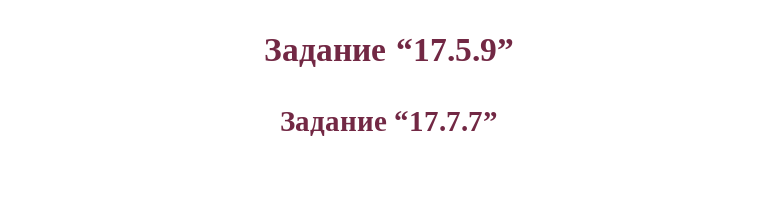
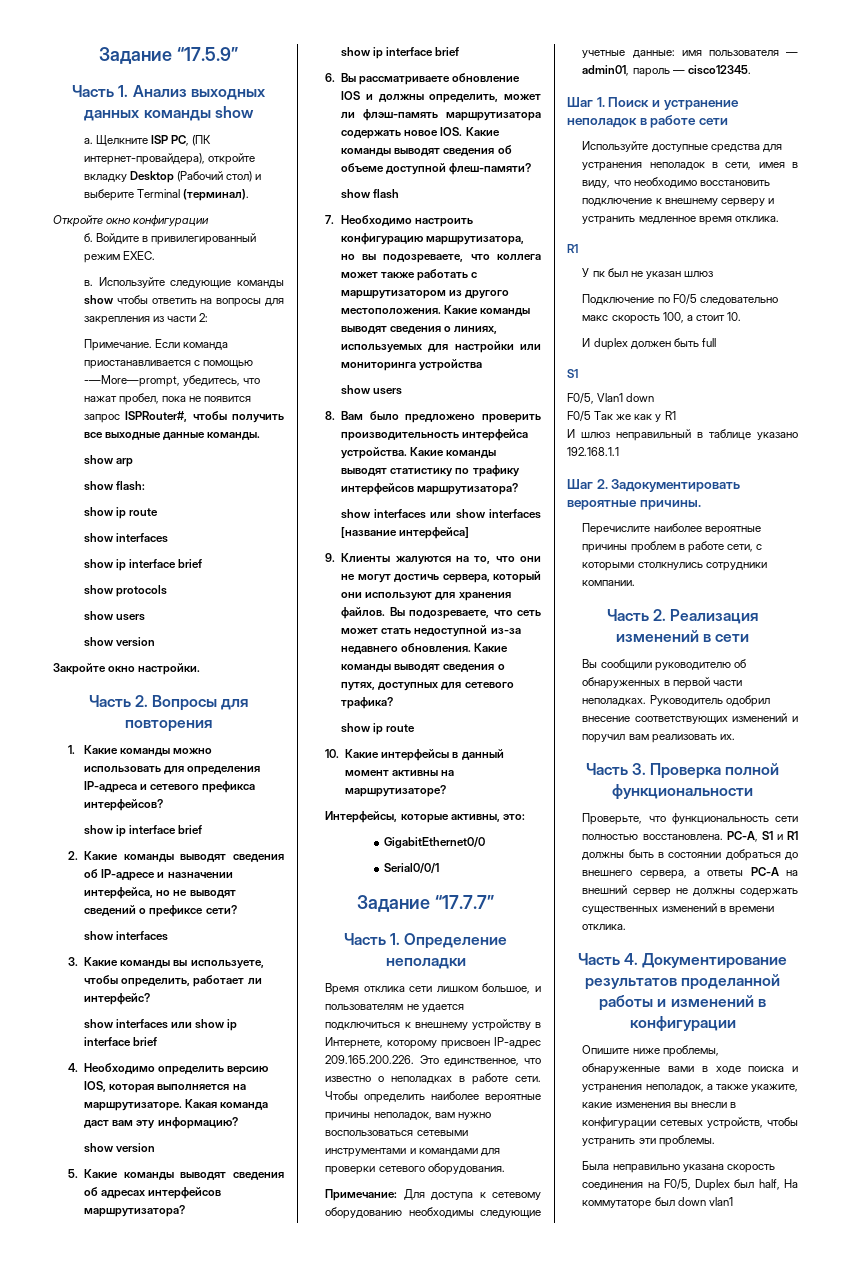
[279,111,499,136] Задание “17.7.7” -> [72,85,266,100] [84,106,254,121] [83,135,212,146] [83,153,255,165] [83,171,262,183] [83,189,250,201] [53,215,210,227] [83,233,257,245] [83,251,155,263] [83,277,284,288] [83,295,284,307] [83,313,209,325] [83,339,229,351] [83,360,254,369] [83,375,261,387] [83,393,252,405] [83,411,284,423] [83,432,261,440] [83,455,133,467] [83,481,145,491] [83,507,159,519] [83,533,168,543] [83,559,203,571] [83,585,167,597] [83,611,145,621] [83,637,155,647] [53,663,201,675] [88,695,249,711] [125,720,212,732] [68,745,213,756] [83,766,261,775] [83,781,256,793] [83,799,163,811] [83,825,203,837] [68,851,284,862] [84,869,233,881] [84,887,236,899] [84,905,237,917] [83,931,168,941] [68,957,264,969] [84,975,262,987] [84,993,151,1005] [83,1019,238,1031] [83,1037,157,1046] [68,1063,270,1075] [84,1081,246,1093] [84,1099,269,1111] [84,1117,238,1129] [83,1143,155,1153] [68,1169,284,1180] [84,1187,222,1199] [84,1205,186,1217] [340,47,460,59] [325,73,521,85] [341,91,541,103] [341,109,541,121] [341,127,500,139] [341,145,512,156] [341,163,532,175] [340,189,399,199] [325,215,473,227] [340,233,524,245] [340,254,541,263] [340,269,478,281] [340,290,510,299] [340,305,531,316] [340,326,498,334] [340,341,541,353] [340,359,482,371] [340,385,402,395] [325,411,541,423] [341,429,529,441] [341,447,497,459] [341,465,520,477] [341,483,519,495] [340,509,541,519] [340,527,469,539] [325,553,541,565] [341,571,541,583] [341,592,511,601] [341,607,541,619] [341,625,521,637] [341,643,509,654] [341,664,505,672] [341,682,514,691] [341,697,394,709] [340,723,416,735] [325,749,504,761] [345,770,455,776] [345,785,447,797] [325,811,525,823] [384,837,486,849] [384,863,440,874] [357,895,494,912] [343,933,508,949] [385,958,466,969] [325,983,541,995] [325,1004,464,1012] [325,1019,541,1031] [325,1037,541,1049] [325,1055,541,1066] [325,1073,541,1085] [325,1091,541,1103] [325,1112,491,1121] [325,1130,468,1136] [325,1148,500,1157] [325,1163,505,1175] [325,1189,541,1201] [325,1207,541,1219] [582,50,798,58] [582,65,751,77] [567,97,739,110] [567,115,728,128] [582,141,782,153] [582,162,798,171] [582,177,770,188] [582,198,774,207] [582,216,779,225] [567,244,578,253] [582,268,713,279] [582,294,778,305] [582,312,741,324] [582,338,716,350] [567,369,578,378] [567,393,655,404] [567,411,676,422] [567,429,798,441] [567,447,619,456] [567,479,741,492] [567,500,701,510] [582,523,761,535] [582,541,762,553] [582,562,767,571] [582,580,636,586] [606,609,759,624] [615,630,750,642] [582,659,746,671] [582,677,742,689] [582,695,770,707] [582,713,798,724] [582,734,735,743] [585,763,780,779] [612,784,753,799] [582,813,798,825] [582,831,798,842] [582,849,798,861] [582,867,798,879] [582,885,798,897] [582,903,774,915] [582,924,627,930] [577,953,788,969] [584,974,781,990] [599,995,766,1011] [629,1016,736,1032] [582,1045,719,1057] [582,1063,798,1075] [582,1084,798,1093] [582,1102,736,1108] [582,1117,798,1129] [582,1135,715,1147] [582,1161,775,1173] [582,1179,798,1191] [582,1197,733,1209] Часть 1. Анализ выходных данных команды show // a. Щелкните ISP PC, (ПК интернет-провайдера), откройте вкладку Desktop (Рабочий стол) и выберите Terminal (терминал). // Откройте окно конфигурации // б. Войдите в привилегированный режим EXEC. // в. Используйте следующие команды show чтобы ответить на вопросы для закрепления из части 2: // Примечание. Если команда приостанавливается с помощью -—More—prompt, убедитесь, что нажат пробел, пока не появится запрос ISPRouter#, чтобы получить все выходные данные команды. // show arp // show flash: // show ip route // show interfaces // show ip interface brief // show protocols // show users // show version // Закройте окно настройки. // Часть 2. Вопросы для повторения // 1. Какие команды можно использовать для определения IP-адреса и сетевого префикса интерфейсов? // show ip interface brief // 2. Какие команды выводят сведения об IP-адресе и назначении интерфейса, но не выводят сведений о префиксе сети? // show interfaces // 3. Какие команды вы используете, чтобы определить, работает ли интерфейс? // show interfaces или show ip interface brief // 4. Необходимо определить версию IOS, которая выполняется на маршрутизаторе. Какая команда даст вам эту информацию? // show version // 5. Какие команды выводят сведения об адресах интерфейсов маршрутизатора? // show ip interface brief // 6. Вы рассматриваете обновление IOS и должны определить, может ли флэш-память маршрутизатора содержать новое IOS. Какие команды выводят сведения об объеме доступной флеш-памяти? // show flash // 7. Необходимо настроить конфигурацию маршрутизатора, но вы подозреваете, что коллега может также работать с маршрутизатором из другого местоположения. Какие команды выводят сведения о линиях, используемых для настройки или мониторинга устройства // show users // 8. Вам было предложено проверить производительность интерфейса устройства. Какие команды выводят статистику по трафику интерфейсов маршрутизатора? // show interfaces или show interfaces [название интерфейса] // 9. Клиенты жалуются на то, что они не могут достичь сервера, который они используют для хранения файлов. Вы подозреваете, что сеть может стать недоступной из-за недавнего обновления. Какие команды выводят сведения о путях, доступных для сетевого трафика? // show ip route // 10. Какие интерфейсы в данный момент активны на маршрутизаторе? // Интерфейсы, которые активны, это: // GigabitEthernet0/0 // Serial0/0/1 // Задание “17.7.7” // Часть 1. Определение неполадки // Время отклика сети лишком большое, и пользователям не удается подключиться к внешнему устройству в Интернете, которому присвоен IP-адрес 209.165.200.226. Это единственное, что известно о неполадках в работе сети. Чтобы определить наиболее вероятные причины неполадок, вам нужно воспользоваться сетевыми инструментами и командами для проверки сетевого оборудования. // Примечание: Для доступа к сетевому оборудованию необходимы следующие учетные данные: имя пользователя — admin01, пароль — cisco12345. // Шаг 1. Поиск и устранение неполадок в работе сети // Используйте доступные средства для устранения неполадок в сети, имея в виду, что необходимо восстановить подключение к внешнему серверу и устранить медленное время отклика. // R1 // У пк был не указан шлюз // Подключение по F0/5 следовательно макс скорость 100, а стоит 10. // И duplex должен быть full // S1 // F0/5, Vlan1 down // F0/5 Так же как у R1 // И шлюз неправильный в таблице указано 192.168.1.1 // Шаг 2. Задокументировать вероятные причины. // Перечислите наиболее вероятные причины проблем в работе сети, с которыми столкнулись сотрудники компании. // Часть 2. Реализация изменений в сети // Вы сообщили руководителю об обнаруженных в первой части неполадках. Руководитель одобрил внесение соответствующих изменений и поручил вам реализовать их. // Часть 3. Проверка полной функциональности // Проверьте, что функциональность сети полностью восстановлена. PC-A, S1 и R1 должны быть в состоянии добраться до внешнего сервера, а ответы PC-A на внешний сервер не должны содержать существенных изменений в времени отклика. // Часть 4. Документирование результатов проделанной работы и изменений в конфигурации // Опишите ниже проблемы, обнаруженные вами в ходе поиска и устранения неполадок, а также укажите, какие изменения вы внесли в конфигурации сетевых устройств, чтобы устранить эти проблемы. // Была неправильно указана скорость соединения на F0/5, Duplex был half, На коммутаторе был down vlan1

